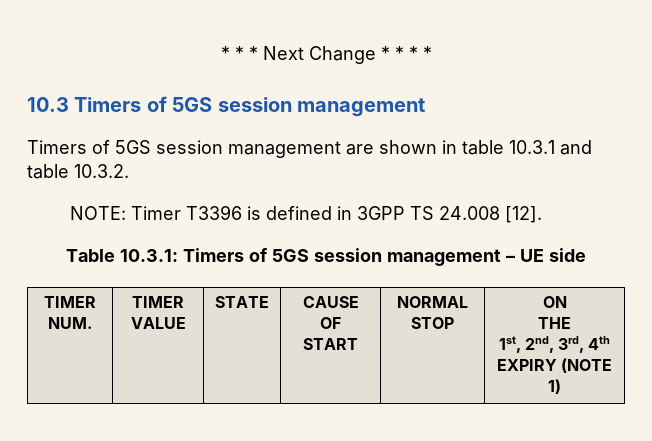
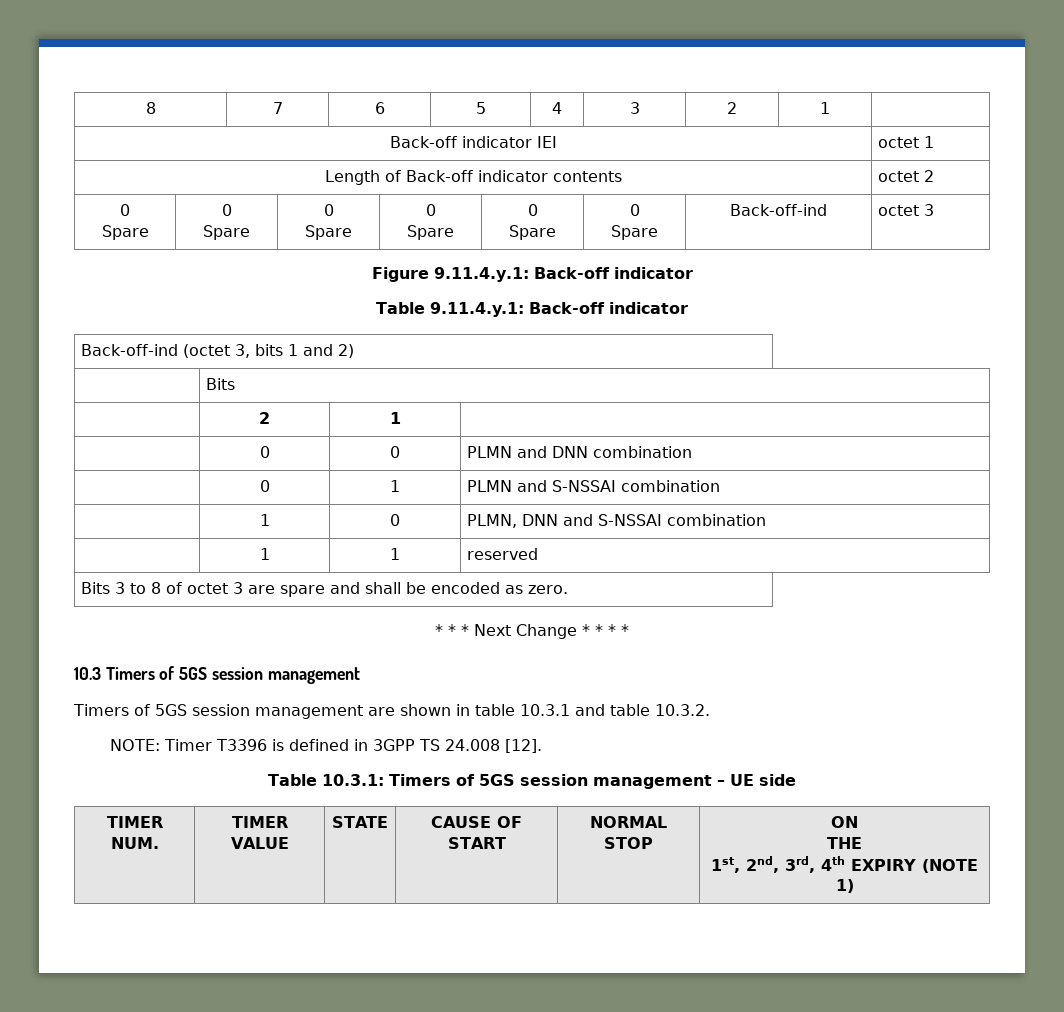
(220, 53) none -> [145,102,156,114] [272,102,283,114] [374,102,385,114] [475,102,486,114] [552,102,562,114] [629,102,640,114] [727,102,737,114] [820,102,830,114] [389,136,557,148] [877,136,934,148] [324,170,622,185] [877,170,934,182] [120,204,130,216] [101,225,149,240] [221,204,232,216] [203,225,250,240] [323,204,334,216] [305,225,352,240] [425,204,436,216] [407,225,454,240] [527,204,538,216] [509,225,556,240] [629,204,640,216] [611,225,658,240] [730,204,828,216] [877,204,934,216] [371,267,693,282] [375,302,689,317] [80,344,354,358] [205,378,235,390] [259,412,270,424] [389,412,401,424] [259,446,270,458] [390,446,400,458] [466,446,692,458] [259,480,270,492] [390,480,400,492] [466,480,720,492] [259,514,270,526] [390,514,400,526] [466,514,766,528] [259,548,270,560] [390,548,400,560] [466,548,538,560] [80,582,568,597] 8 | 7 | 6 | 5 | 4 | 3 | 2 | 1 | // Back-off indicator IEI | octet 1 // Length of Back-off indicator contents | octet 2 // 0 // Spare | 0 // Spare | 0 // Spare | 0 // Spare | 0 // Spare | 0 // Spare | Back-off-ind | octet 3 // Figure 9.11.4.y.1: Back-off indicator // Table 9.11.4.y.1: Back-off indicator // Back-off-ind (octet 3, bits 1 and 2) // | Bits // | 2 | 1 | // | 0 | 0 | PLMN and DNN combination // | 0 | 1 | PLMN and S-NSSAI combination // | 1 | 0 | PLMN, DNN and S-NSSAI combination // | 1 | 1 | reserved // Bits 3 to 8 of octet 3 are spare and shall be encoded as zero. //

